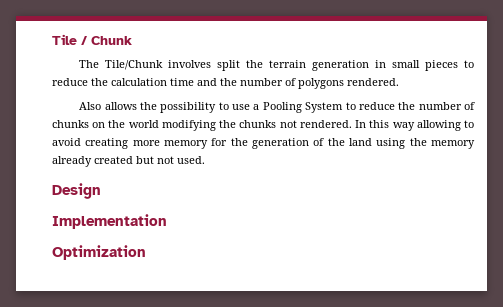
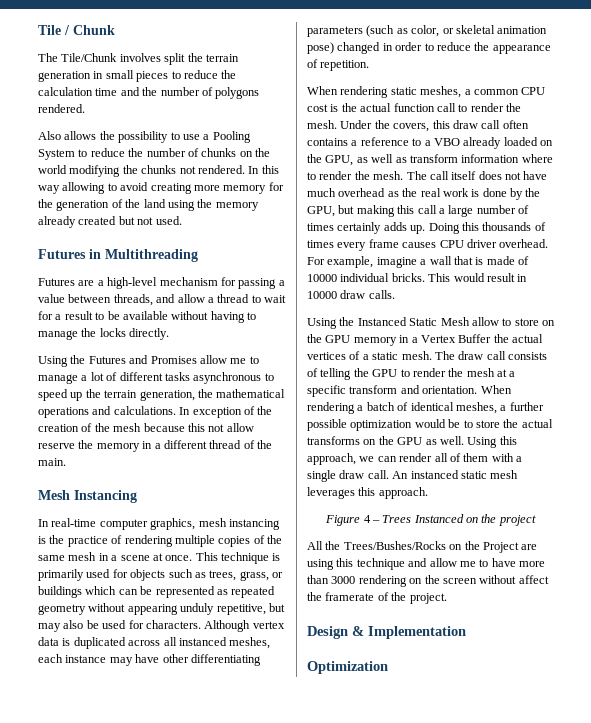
(205, 160) none -> [38,249,198,262] [38,277,285,289] [38,294,286,306] [38,311,256,323] [38,328,170,340] [38,355,259,367] [38,372,274,384] [38,389,286,401] [38,406,273,418] [38,423,254,432] [38,440,272,452] [38,458,66,466] [38,490,137,503] [38,518,280,530] [38,535,282,547] [38,552,281,564] [38,569,283,581] [38,586,276,598] [38,603,285,615] [38,620,285,632] [38,637,271,649] [38,654,261,666] [307,25,548,37] [307,42,551,54] [307,59,370,71] [307,86,546,98] [307,103,521,112] [307,120,529,132] [307,137,553,149] [307,154,553,166] [307,171,548,180] [307,188,541,200] [307,205,529,217] [307,222,546,234] [307,239,549,251] [307,256,529,268] [307,273,528,282] [307,290,395,299] [307,317,555,329] [307,334,543,346] [307,351,547,360] [307,368,516,380] [307,385,512,397] [307,402,544,414] [307,419,553,431] [307,436,517,448] [307,453,522,465] [307,470,519,482] [307,487,428,499] [325,514,536,526] [307,541,538,553] [307,558,545,570] [307,575,549,587] [307,592,447,604] // Futures in Multithreading // Futures are a high-level mechanism for passing a value between threads, and allow a thread to wait for a result to be available without having to manage the locks directly. // Using the Futures and Promises allow me to manage a lot of different tasks asynchronous to speed up the terrain generation, the mathematical operations and calculations. In exception of the creation of the mesh because this not allow reserve the memory in a different thread of the main. // Mesh Instancing // In real-time computer graphics, mesh instancing is the practice of rendering multiple copies of the same mesh in a scene at once. This technique is primarily used for objects such as trees, grass, or buildings which can be represented as repeated geometry without appearing unduly repetitive, but may also be used for characters. Although vertex data is duplicated across all instanced meshes, each instance may have other differentiating parameters (such as color, or skeletal animation pose) changed in order to reduce the appearance of repetition. // When rendering static meshes, a common CPU cost is the actual function call to render the mesh. Under the covers, this draw call often contains a reference to a VBO already loaded on the GPU, as well as transform information where to render the mesh. The call itself does not have much overhead as the real work is done by the GPU, but making this call a large number of times certainly adds up. Doing this thousands of times every frame causes CPU driver overhead. For example, imagine a wall that is made of 10000 individual bricks. This would result in 10000 draw calls. // Using the Instanced Static Mesh allow to store on the GPU memory in a Vertex Buffer the actual vertices of a static mesh. The draw call consists of telling the GPU to render the mesh at a specific transform and orientation. When rendering a batch of identical meshes, a further possible optimization would be to store the actual transforms on the GPU as well. Using this approach, we can render all of them with a single draw call. An instanced static mesh leverages this approach. // Figure 4 – Trees Instanced on the project // All the Trees/Bushes/Rocks on the Project are using this technique and allow me to have more than 3000 rendering on the screen without affect the framerate of the project.
(101, 191) // -> [352,626,364,636] &

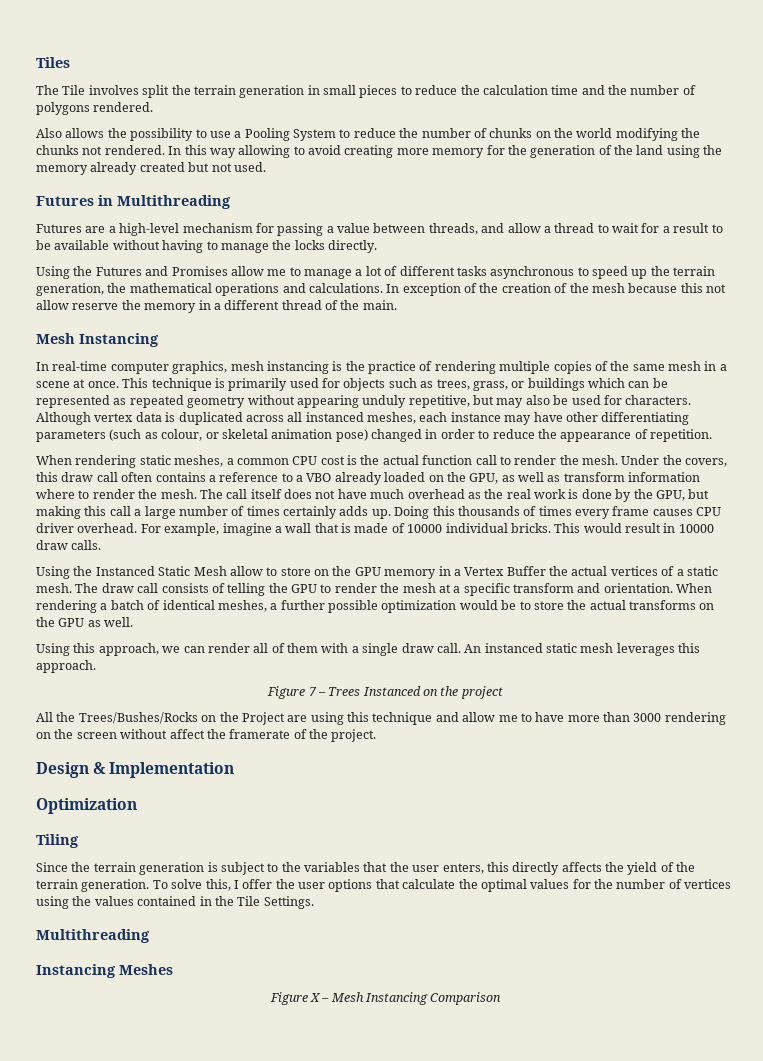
[38,25,115,35] [38,53,118,62] Tile / Chunk // The Tile/Chunk -> [36,57,70,68] [36,85,86,95] Tiles // The Tile
[411,25,440,37] color, -> [161,429,203,441] colour,
(464, 440) none -> (134, 622) //
[363,515,371,523] 4 -> [308,687,317,696] 7
(388, 667) none -> [36,834,79,848] [36,862,696,875] [36,879,732,892] [36,896,314,909] [36,929,150,943] [36,964,173,978] [269,992,502,1005] // Tiling // Since the terrain generation is subject to the variables that the user enters, this directly affects the yield of the terrain generation. To solve this, I offer the user options that calculate the optimal values for the number of vertices using the values contained in the Tile Settings. // Multithreading // Instancing Meshes // Figure X – Mesh Instancing Comparison

